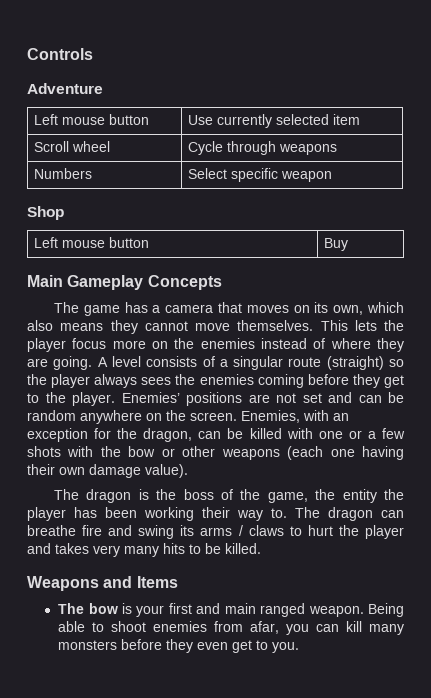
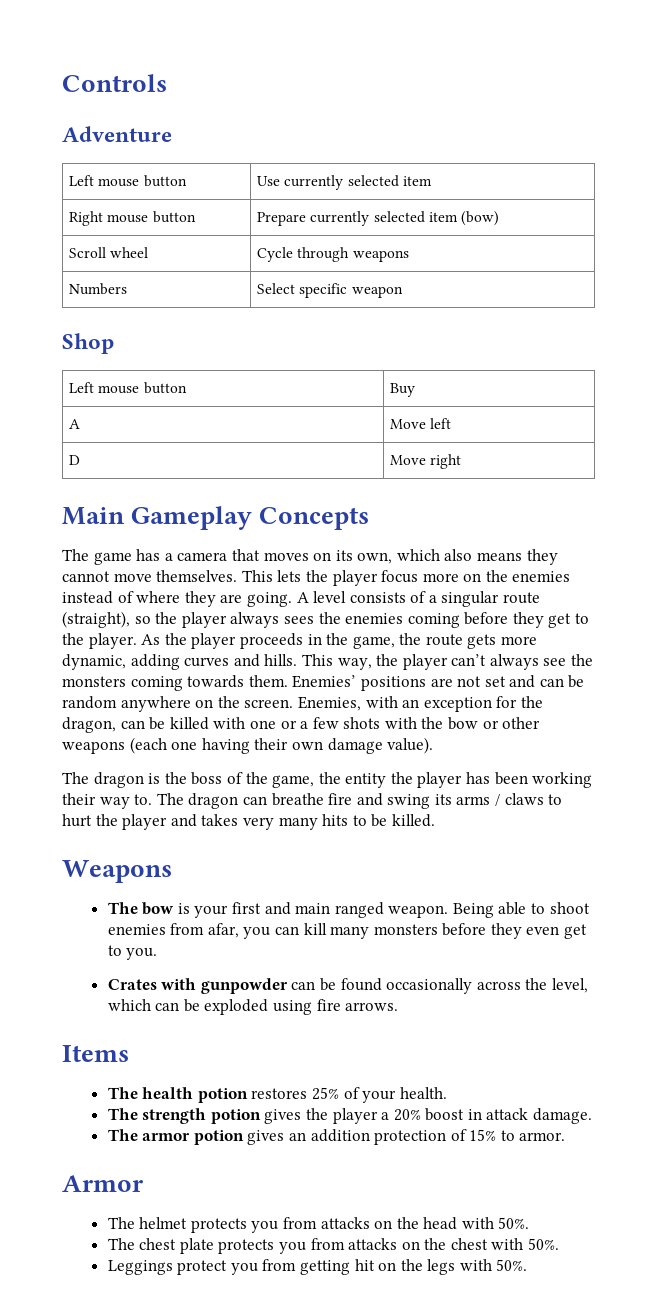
(360, 119) none -> [69,211,196,226] [257,211,499,226] // Right mouse button | Prepare currently selected item (bow)
(348, 244) none -> [69,419,81,429] [390,418,452,429] [69,455,81,465] [390,454,462,469] // A | Move left // D | Move right
[326,356,384,370] (straight) -> [62,611,130,628] (straight),
(115, 399) none -> [141,633,538,649] [62,654,594,670] [62,675,288,691] As the player proceeds in the game, the route gets more dynamic, adding curves and hills. This way, the player can’t always see the monsters coming towards them.
[103,576,178,588] and Items -> (172, 871) none
(300, 647) none -> [107,978,588,994] [107,999,399,1015] [62,1045,129,1062] [107,1087,447,1103] [107,1108,593,1124] [107,1129,566,1145] [62,1175,144,1192] [107,1217,530,1233] [107,1238,560,1254] [107,1259,528,1275] // Crates with gunpowder can be found occasionally across the level, which can be exploded using fire arrows. // Items // The health potion restores 25% of your health. // The strength potion gives the player a 20% boost in attack damage. // The armor potion gives an addition protection of 15% to armor. // Armor // The helmet protects you from attacks on the head with 50%. // The chest plate protects you from attacks on the chest with 50%. // Leggings protect you from getting hit on the legs with 50%.

